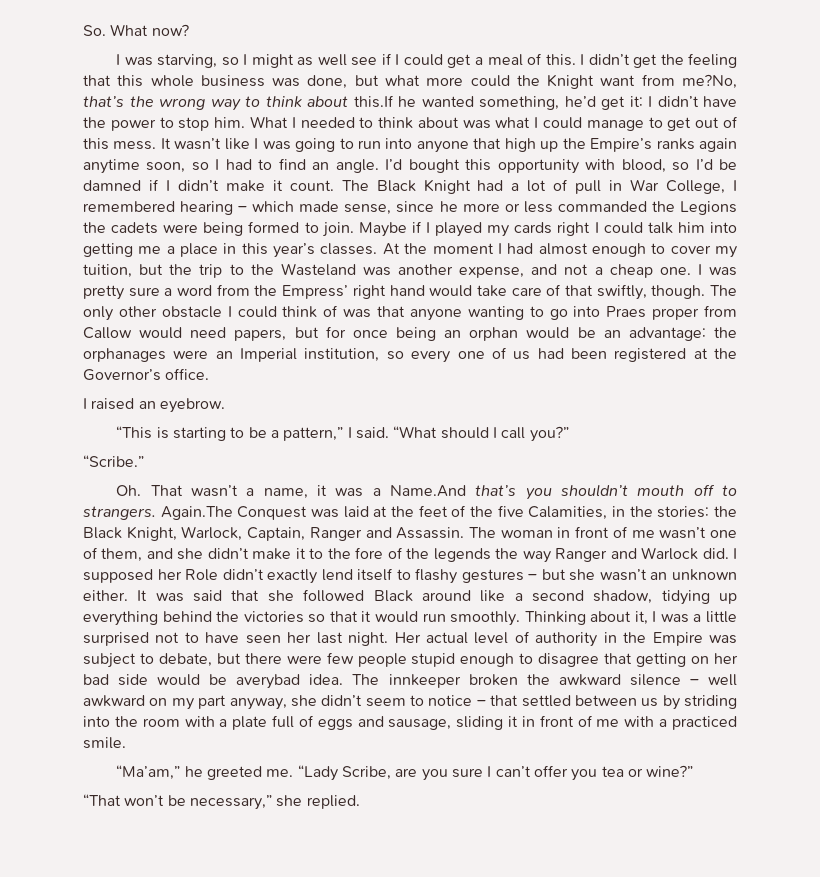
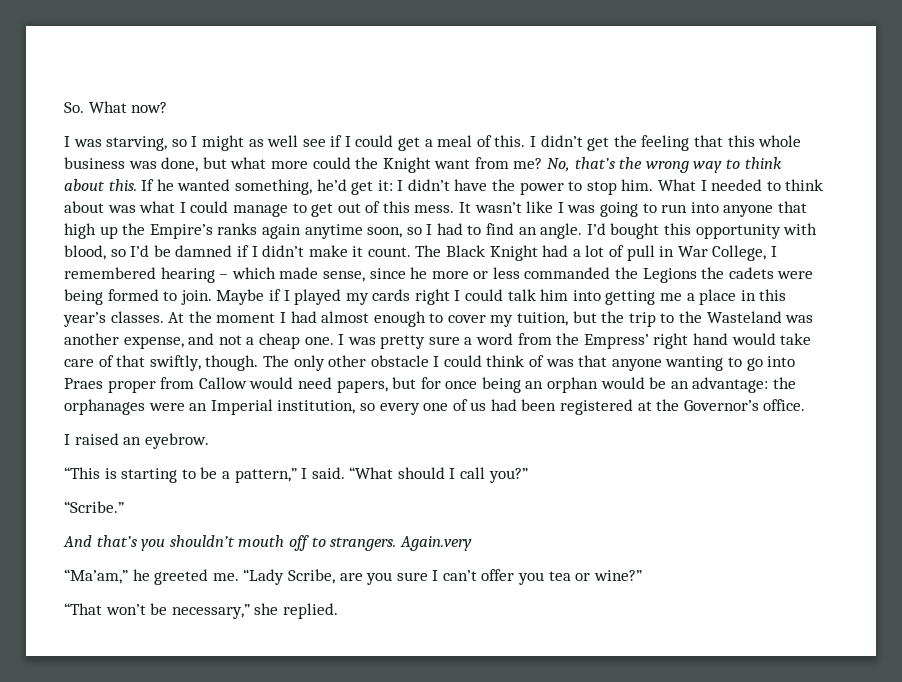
[682,74,738,89] me?No, -> [513,158,571,172] me? No,
[353,95,394,108] this.If -> [108,179,155,191] this. If
[116,485,467,499] Oh. That wasn’t a name, it was a Name.And -> [63,535,92,547] And
[160,505,737,520] [83,526,737,541] [83,547,737,563] [83,568,737,584] [83,589,737,605] [83,611,737,626] [83,631,737,647] [83,652,739,668] [83,674,738,689] [83,695,737,710] [83,715,738,730] [83,737,126,749] Again.The Conquest was laid at the feet of the five Calamities, in the stories: the Black Knight, Warlock, Captain, Ranger and Assassin. The woman in front of me wasn’t one of them, and she didn’t make it to the fore of the legends the way Ranger and Warlock did. I supposed her Role didn’t exactly lend itself to flashy gestures – but she wasn’t an unknown either. It was said that she followed Black around like a second shadow, tidying up everything behind the victories so that it would run smoothly. Thinking about it, I was a little surprised not to have seen her last night. Her actual level of authority in the Empire was subject to debate, but there were few people stupid enough to disagree that getting on her bad side would be averybad idea. The innkeeper broken the awkward silence – well awkward on my part anyway, she didn’t seem to notice – that settled between us by striding into the room with a plate full of eggs and sausage, sliding it in front of me with a practiced smile. -> [399,536,472,551] Again.very

